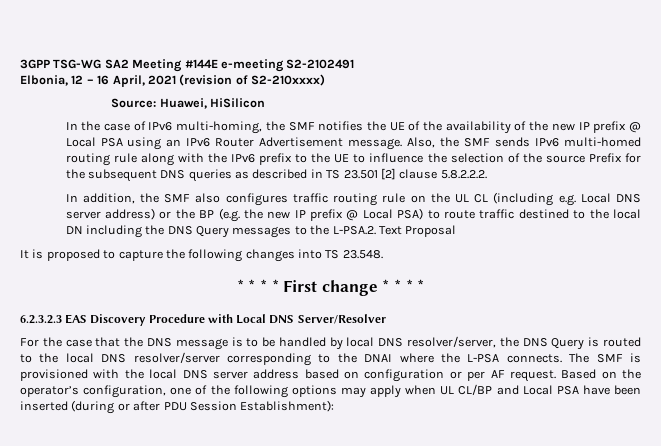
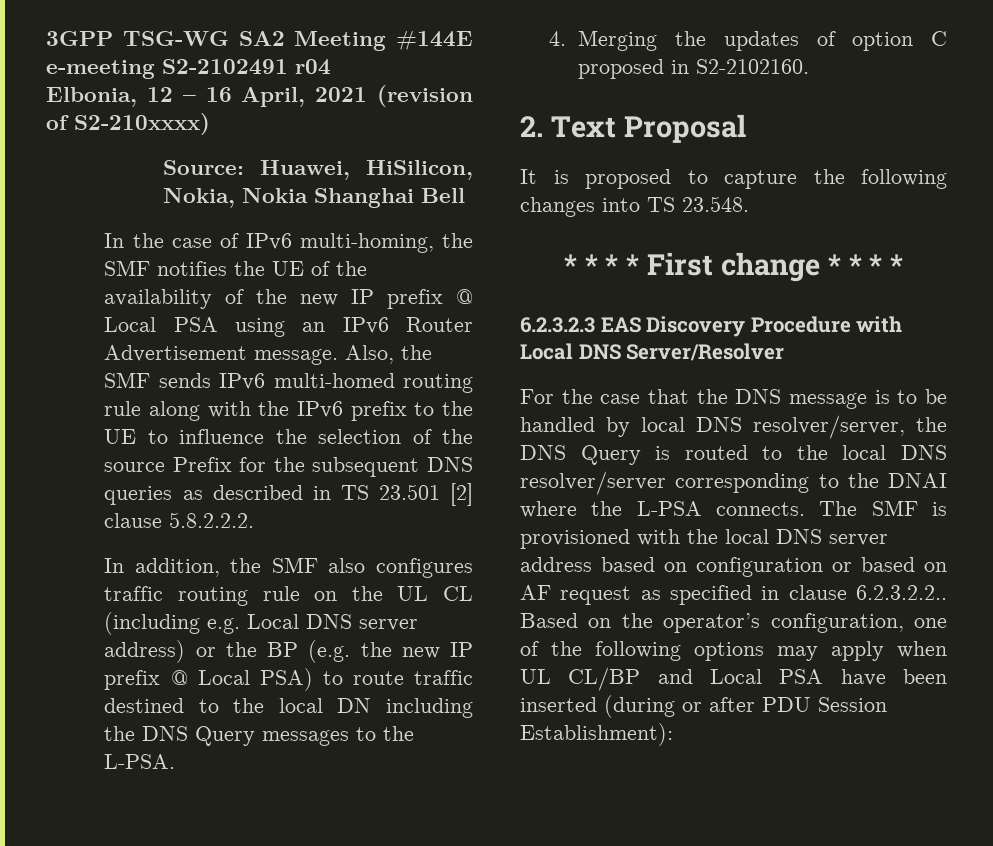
(355, 64) none -> [295,59,331,75] r04
[209,98,265,108] HiSilicon -> [365,160,473,180] [162,188,465,208] HiSilicon, Nokia, Nokia Shanghai Bell
[332,226,376,235] L-PSA.2. -> [104,754,176,769] [549,30,947,51] [578,59,810,79] [520,116,543,137] L-PSA. // 4. Merging the updates of option C proposed in S2-2102160. // 2.
[467,370,556,382] per AF request. -> [861,557,947,572] [520,585,947,605] based on AF request as specified in clause 6.2.3.2.2..

